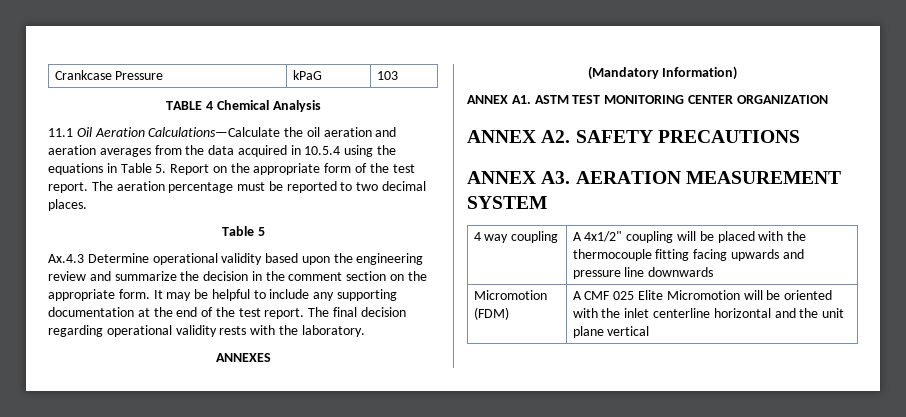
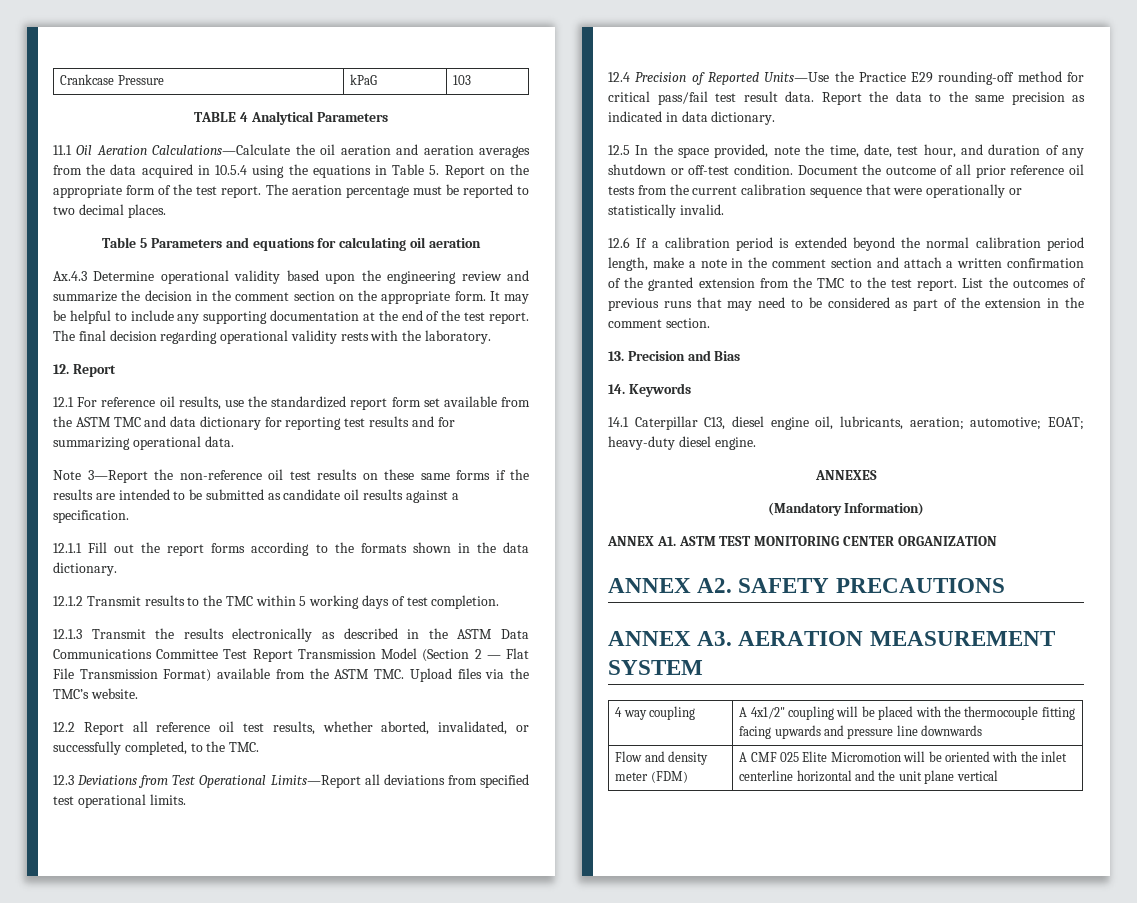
[216,100,321,112] Chemical Analysis -> [250,111,388,125] Analytical Parameters
(265, 231) none -> [150,237,481,251] Parameters and equations for calculating oil aeration
(365, 331) none -> [53,364,116,377] [53,396,530,410] [53,416,455,430] [53,436,234,450] [53,469,529,483] [53,489,459,503] [53,510,129,523] [53,542,530,556] [53,562,117,576] [53,595,500,609] [53,628,530,642] [53,648,529,662] [53,668,530,682] [53,688,138,699] [53,721,529,735] [53,741,260,755] [53,774,529,788] [53,794,186,808] [608,71,1084,85] [608,91,1085,105] [608,111,776,125] [608,144,1084,158] [608,164,1084,178] [608,184,1023,198] [608,204,724,218] [608,237,1084,251] [608,257,1084,271] [608,277,1086,291] [608,297,1084,311] [608,318,710,328] [608,350,741,361] [608,383,691,397] [608,416,1084,430] [608,436,756,450] // 12. Report // 12.1 For reference oil results, use the standardized report form set available from the ASTM TMC and data dictionary for reporting test results and for summarizing operational data. // Note 3—Report the non-reference oil test results on these same forms if the results are intended to be submitted as candidate oil results against a specification. // 12.1.1 Fill out the report forms according to the formats shown in the data dictionary. // 12.1.2 Transmit results to the TMC within 5 working days of test completion. // 12.1.3 Transmit the results electronically as described in the ASTM Data Communications Committee Test Report Transmission Model (Section 2 — Flat File Transmission Format) available from the ASTM TMC. Upload files via the TMC’s website. // 12.2 Report all reference oil test results, whether aborted, invalidated, or successfully completed, to the TMC. // 12.3 Deviations from Test Operational Limits—Report all deviations from specified test operational limits. // 12.4 Precision of Reported Units—Use the Practice E29 rounding-off method for critical pass/fail test result data. Report the data to the same precision as indicated in data dictionary. // 12.5 In the space provided, note the time, date, test hour, and duration of any shutdown or off-test condition. Document the outcome of all prior reference oil tests from the current calibration sequence that were operationally or statistically invalid. // 12.6 If a calibration period is extended beyond the normal calibration period length, make a note in the comment section and attach a written confirmation of the granted extension from the TMC to the test report. List the outcomes of previous runs that may need to be considered as part of the extension in the comment section. // 13. Precision and Bias // 14. Keywords // 14.1 Caterpillar C13, diesel engine oil, lubricants, aeration; automotive; EOAT; heavy-duty diesel engine.
[473,290,547,300] Micromotion -> [615,751,708,765] [615,772,649,781] Flow and density meter

